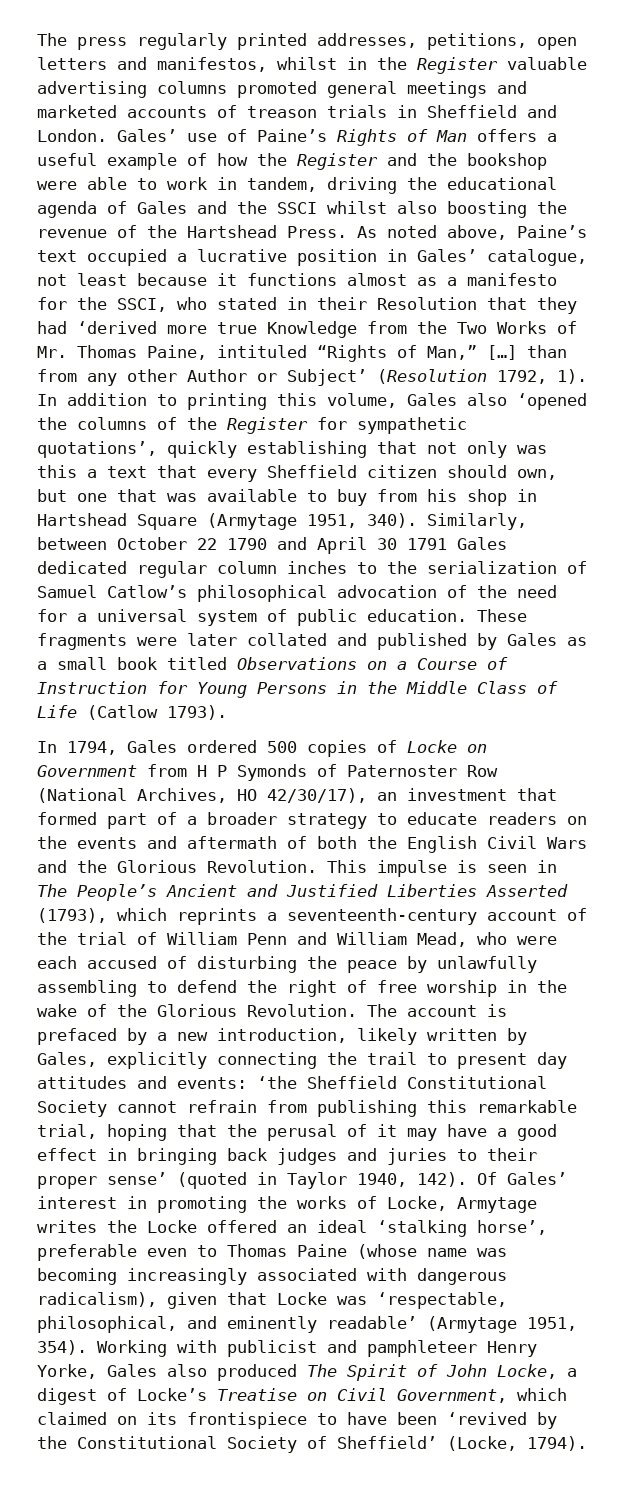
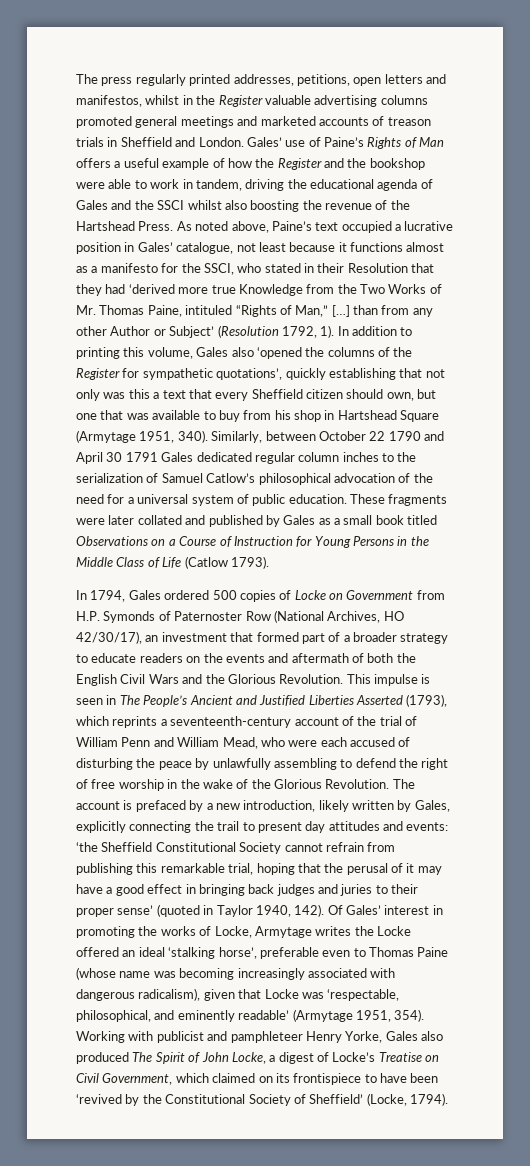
[197,765,227,777] H P -> [76,611,100,621] H.P.

